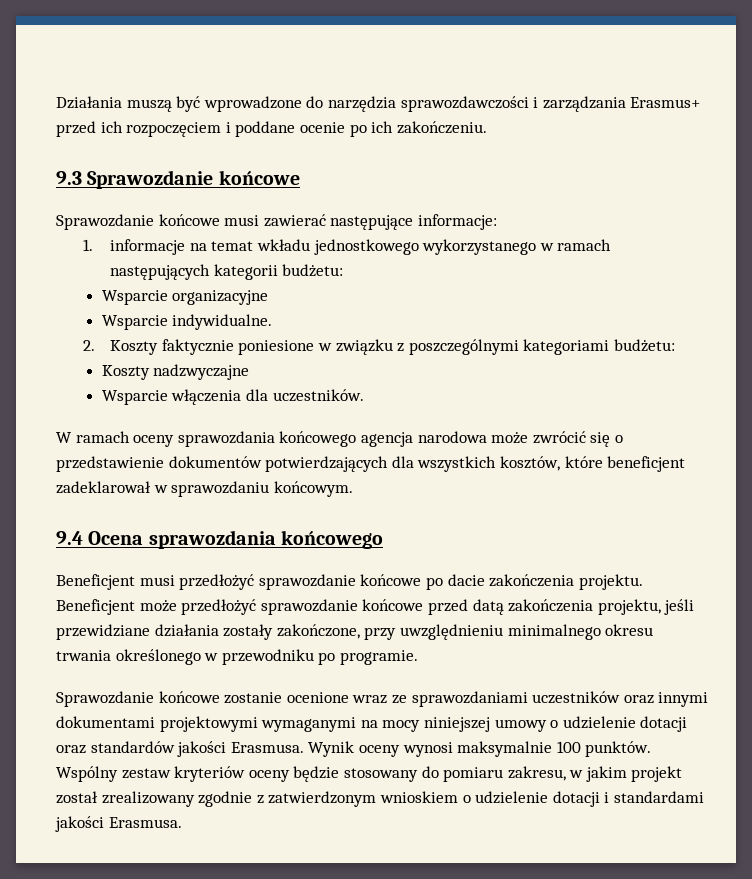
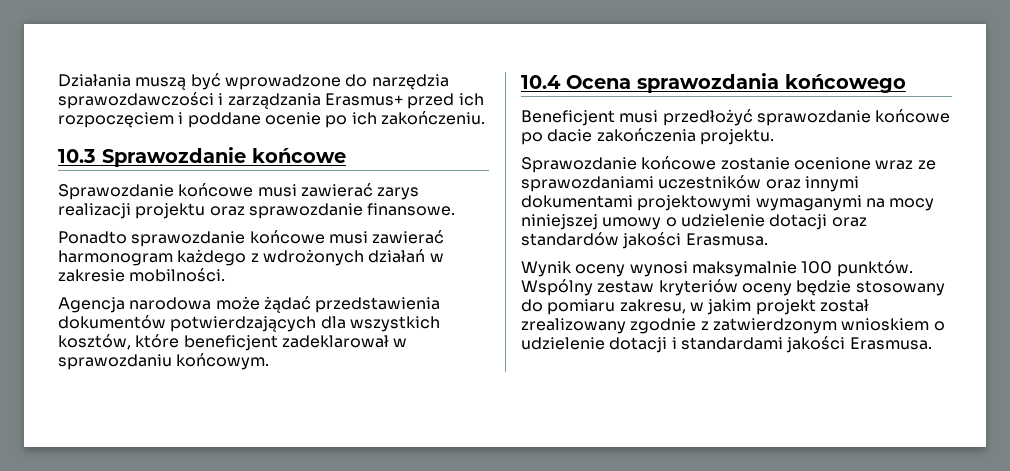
[56,171,82,185] 9.3 -> [58,149,96,163] 10.3
[330,214,497,230] [83,239,612,255] [110,264,344,280] [101,290,269,305] [101,314,273,330] [83,339,675,355] [101,364,250,380] [101,389,364,405] [56,431,623,447] [56,456,164,472] następujące informacje: // 1. informacje na temat wkładu jednostkowego wykorzystanego w ramach następujących kategorii budżetu: // Wsparcie organizacyjne // Wsparcie indywidualne. // 2. Koszty faktycznie poniesione w związku z poszczególnymi kategoriami budżetu: // Koszty nadzwyczajne // Wsparcie włączenia dla uczestników. // W ramach oceny sprawozdania końcowego agencja narodowa może zwrócić się o przedstawienie -> [377,187,420,200] [58,203,456,219] [58,230,445,247] [58,249,444,266] [58,268,226,282] [58,296,441,313] zarys realizacji projektu oraz sprawozdanie finansowe. // Ponadto sprawozdanie końcowe musi zawierać harmonogram każdego z wdrożonych działań w zakresie mobilności. // Agencja narodowa może żądać przedstawienia
[56,531,83,545] 9.4 -> [521,75,561,89] 10.4
[56,599,695,615] [56,624,654,640] [56,649,418,665] Beneficjent może przedłożyć sprawozdanie końcowe przed datą zakończenia projektu, jeśli przewidziane działania zostały zakończone, przy uwzględnieniu minimalnego okresu trwania określonego w przewodniku po programie. -> (774, 137) none
(304, 747) none -> (768, 239) //

